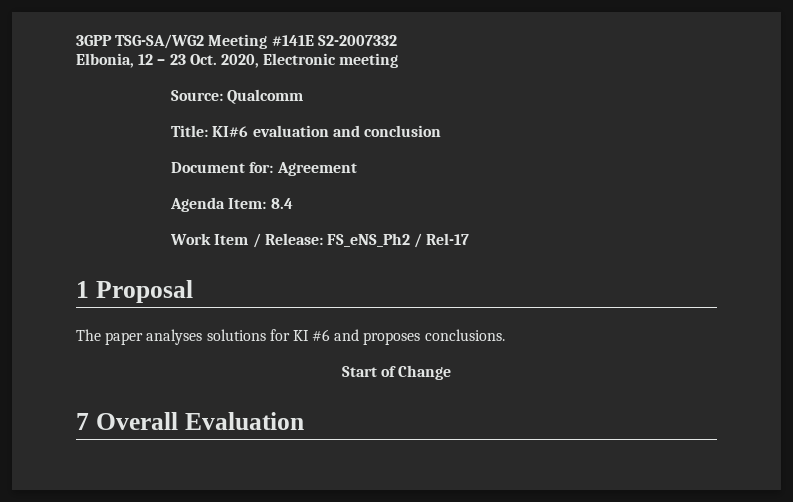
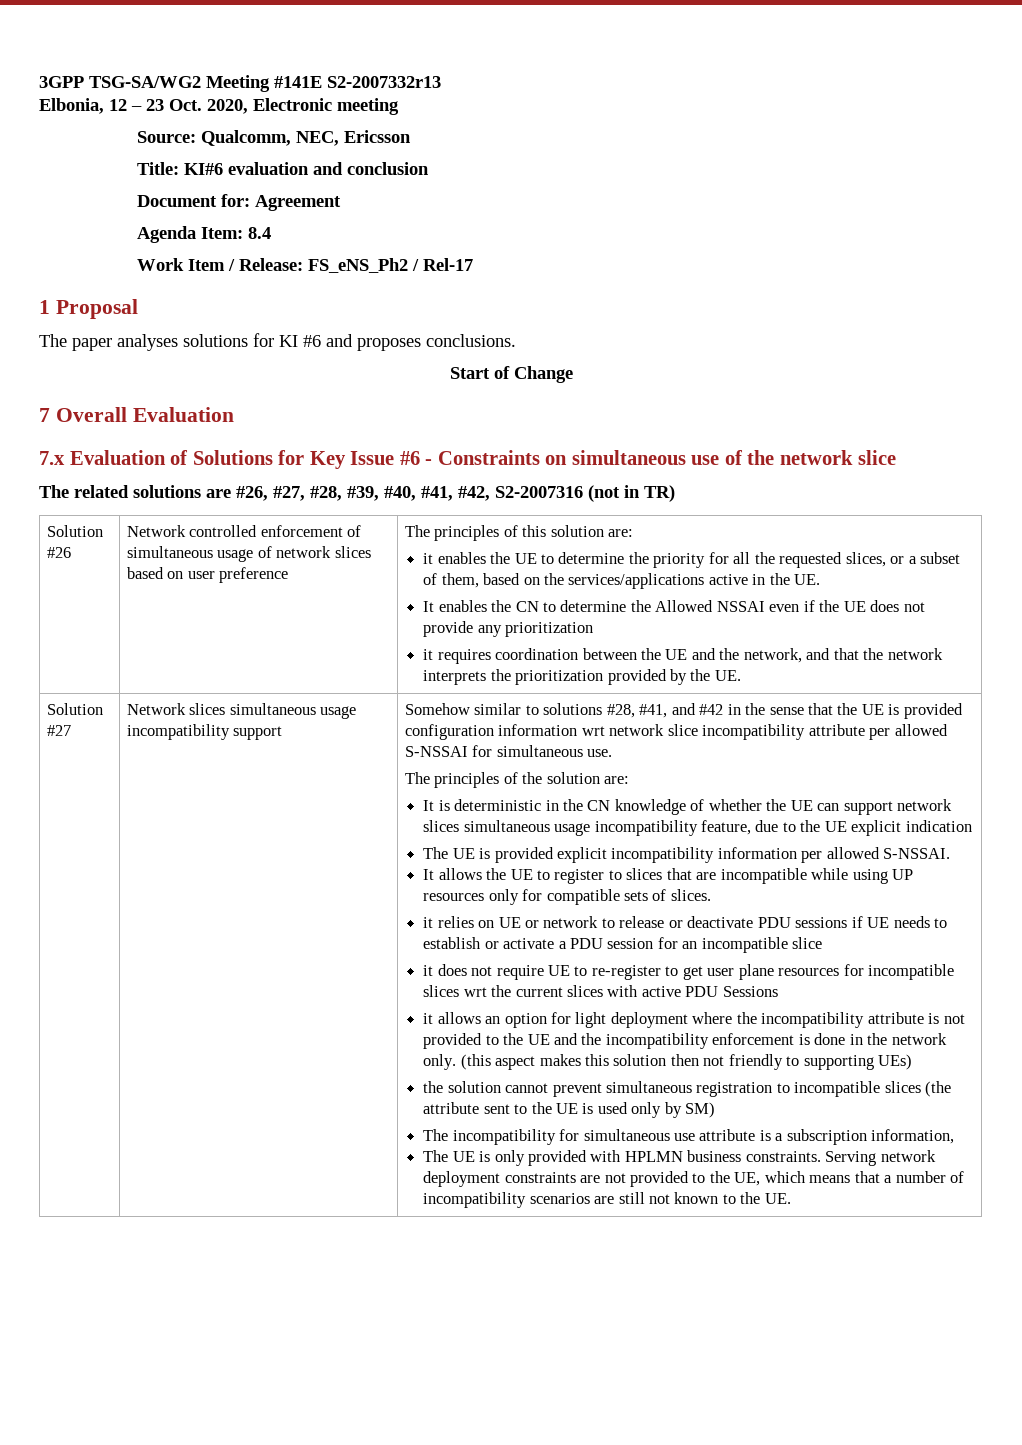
[317,35,397,46] S2-2007332 -> [327,76,441,88] S2-2007332r13
[227,89,304,104] Qualcomm -> [201,130,412,146] Qualcomm, NEC, Ericsson
(304, 421) none -> [39,450,896,469] [39,485,675,502] [47,525,104,537] [47,547,72,558] [127,525,362,537] [127,546,371,562] [127,567,289,583] [405,525,634,541] [423,552,961,568] [423,573,821,589] [423,600,925,612] [423,621,594,637] [423,648,943,664] [423,669,741,685] [47,703,104,715] [47,725,72,736] [127,703,357,719] [127,724,283,740] [405,703,963,719] [405,724,948,740] [405,745,613,757] [405,772,630,788] [423,799,953,815] [423,820,972,836] [423,847,951,863] [423,868,914,884] [423,889,711,905] [423,916,948,928] [423,937,823,953] [423,964,955,980] [423,985,778,997] [423,1012,965,1028] [423,1033,947,1049] [423,1054,913,1070] [423,1081,952,1097] [423,1102,716,1118] [423,1129,955,1145] [423,1150,936,1166] [423,1171,965,1187] [423,1192,791,1208] // 7.x Evaluation of Solutions for Key Issue #6 - Constraints on simultaneous use of the network slice // The related solutions are #26, #27, #28, #39, #40, #41, #42, S2-2007316 (not in TR) // Solution #26 | Network controlled enforcement of simultaneous usage of network slices based on user preference | The principles of this solution are: // it enables the UE to determine the priority for all the requested slices, or a subset of them, based on the services/applications active in the UE. // It enables the CN to determine the Allowed NSSAI even if the UE does not provide any prioritization // it requires coordination between the UE and the network, and that the network interprets the prioritization provided by the UE. // Solution #27 | Network slices simultaneous usage incompatibility support | Somehow similar to solutions #28, #41, and #42 in the sense that the UE is provided configuration information wrt network slice incompatibility attribute per allowed S-NSSAI for simultaneous use. // The principles of the solution are: // It is deterministic in the CN knowledge of whether the UE can support network slices simultaneous usage incompatibility feature, due to the UE explicit indication // The UE is provided explicit incompatibility information per allowed S-NSSAI. // It allows the UE to register to slices that are incompatible while using UP resources only for compatible sets of slices. // it relies on UE or network to release or deactivate PDU sessions if UE needs to establish or activate a PDU session for an incompatible slice // it does not require UE to re-register to get user plane resources for incompatible slices wrt the current slices with active PDU Sessions // it allows an option for light deployment where the incompatibility attribute is not provided to the UE and the incompatibility enforcement is done in the network only. (this aspect makes this solution then not friendly to supporting UEs) // the solution cannot prevent simultaneous registration to incompatible slices (the attribute sent to the UE is used only by SM) // The incompatibility for simultaneous use attribute is a subscription information, // The UE is only provided with HPLMN business constraints. Serving network deployment constraints are not provided to the UE, which means that a number of incompatibility scenarios are still not known to the UE.

